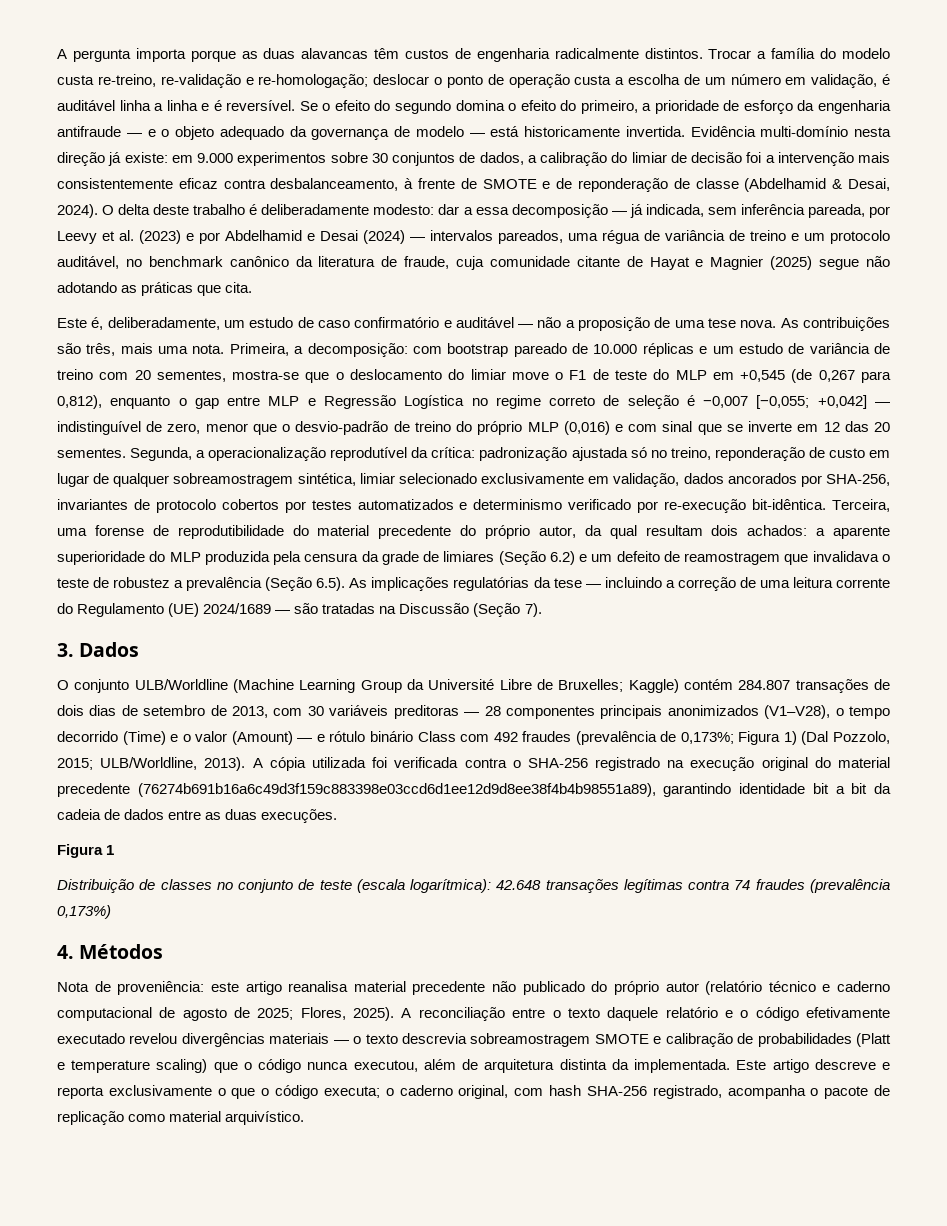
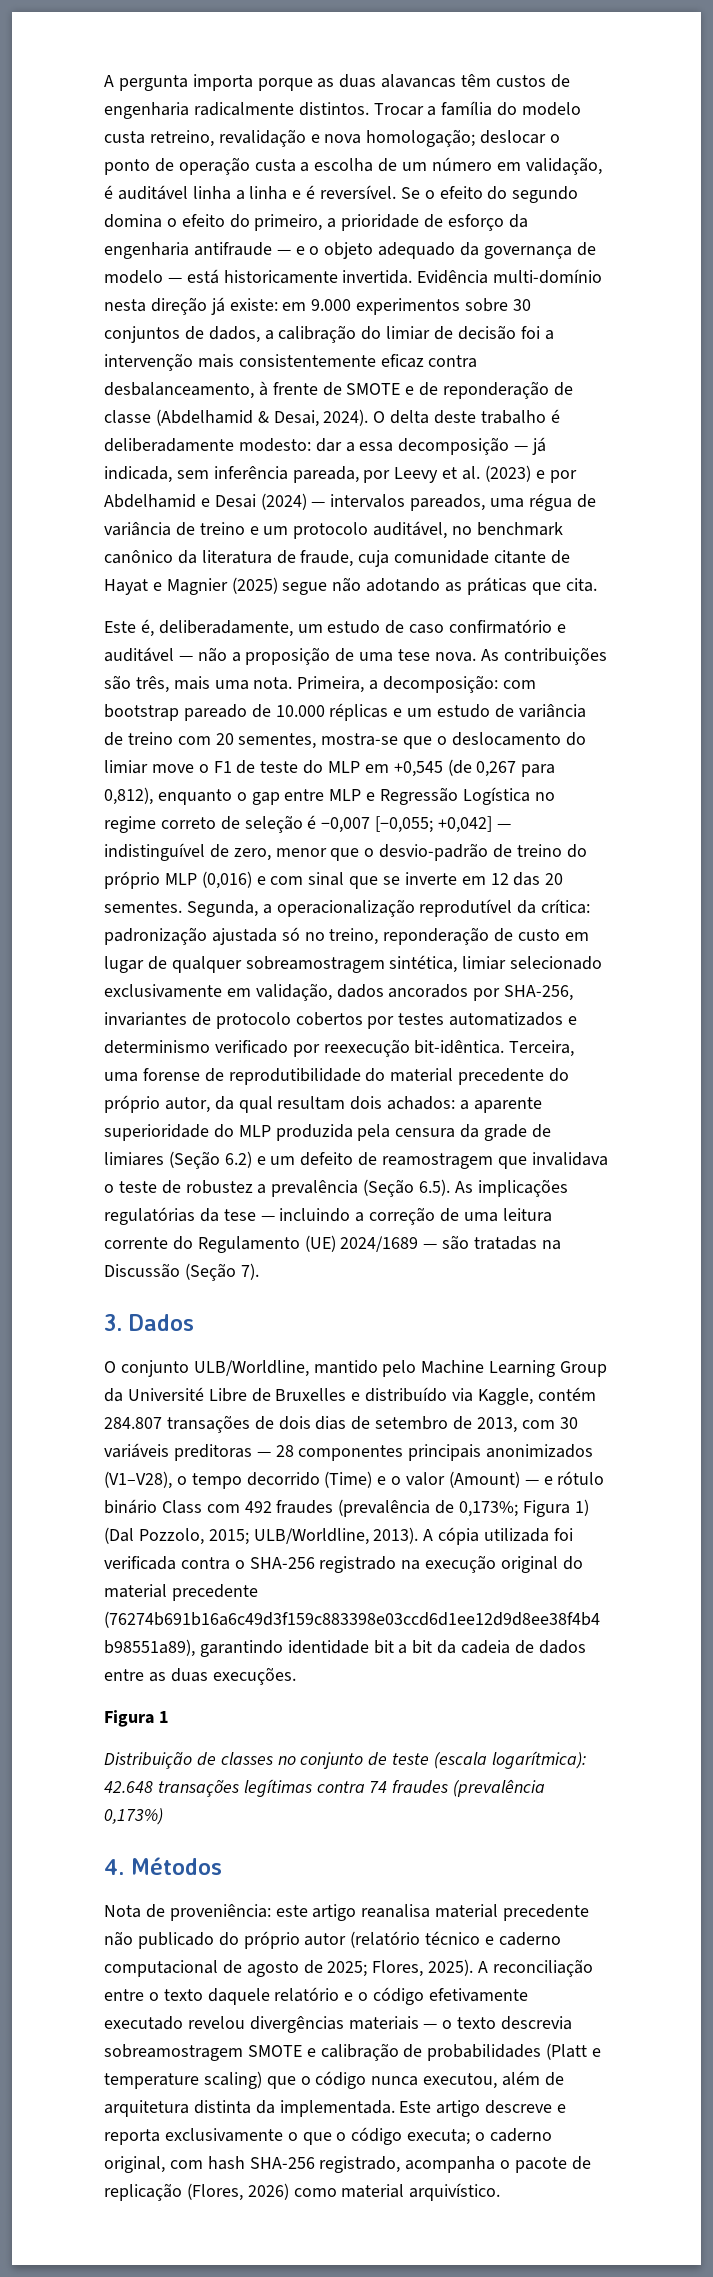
[97,74,369,88] re-treino, re-validação e re-homologação; -> [149,129,476,147] retreino, revalidação e nova homologação;
[664,499,747,513] re-execução -> [323,1039,410,1057] reexecução
[134,679,294,693] ULB/Worldline (Machine -> [193,1360,485,1377] ULB/Worldline, mantido pelo Machine
[558,679,679,693] Bruxelles; Kaggle) -> [275,1387,533,1405] Bruxelles e distribuído via Kaggle,
(124, 1118) none -> [186,2183,289,2201] (Flores, 2026)

